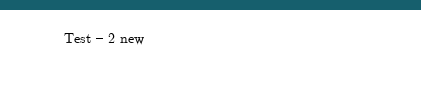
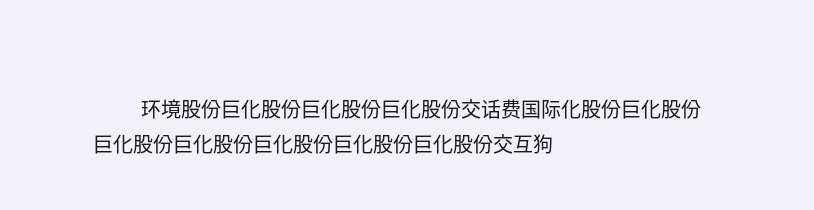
[64,33,144,45] Test – 2 new -> [141,99,702,119] [93,134,553,154] 环境股份巨化股份巨化股份巨化股份交话费国际化股份巨化股份巨化股份巨化股份巨化股份巨化股份巨化股份交互狗

